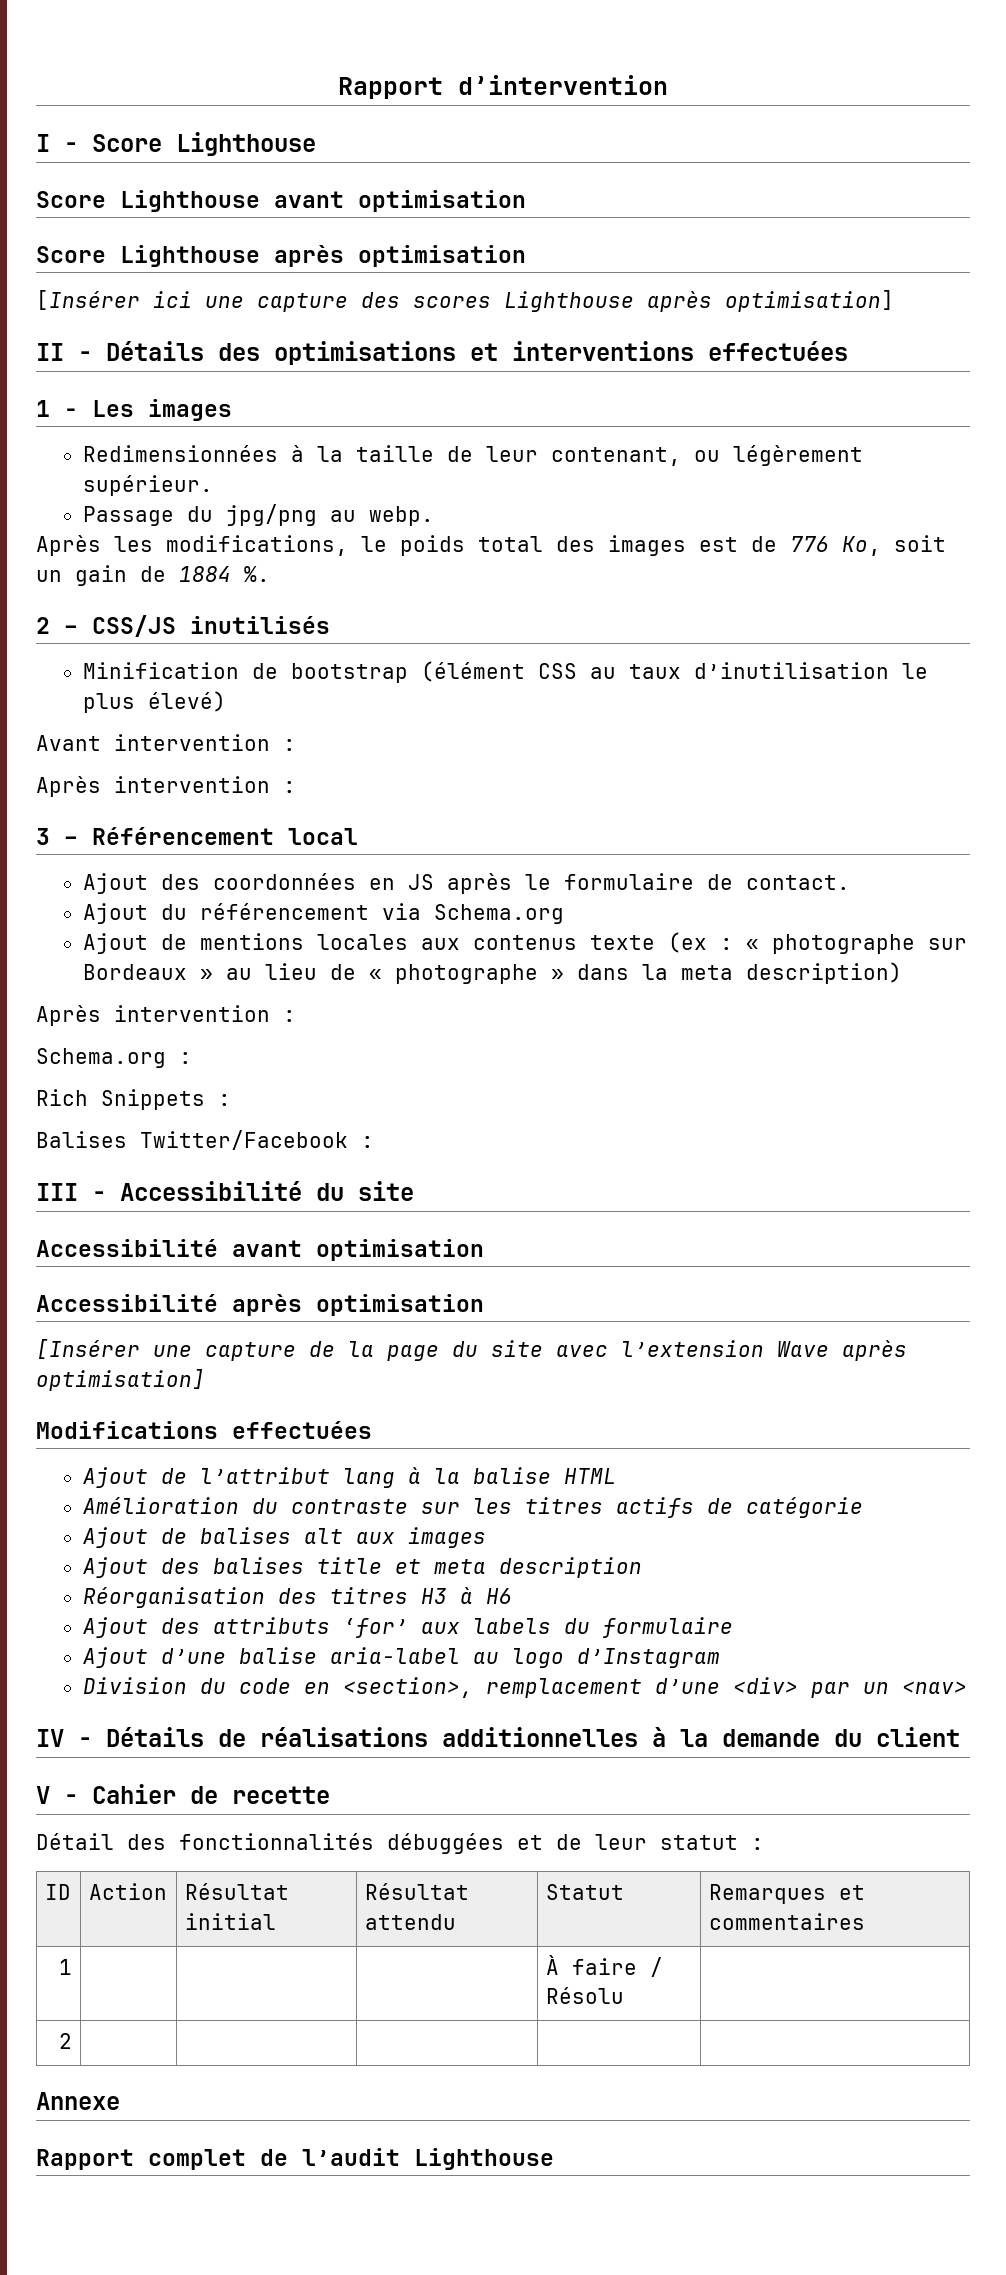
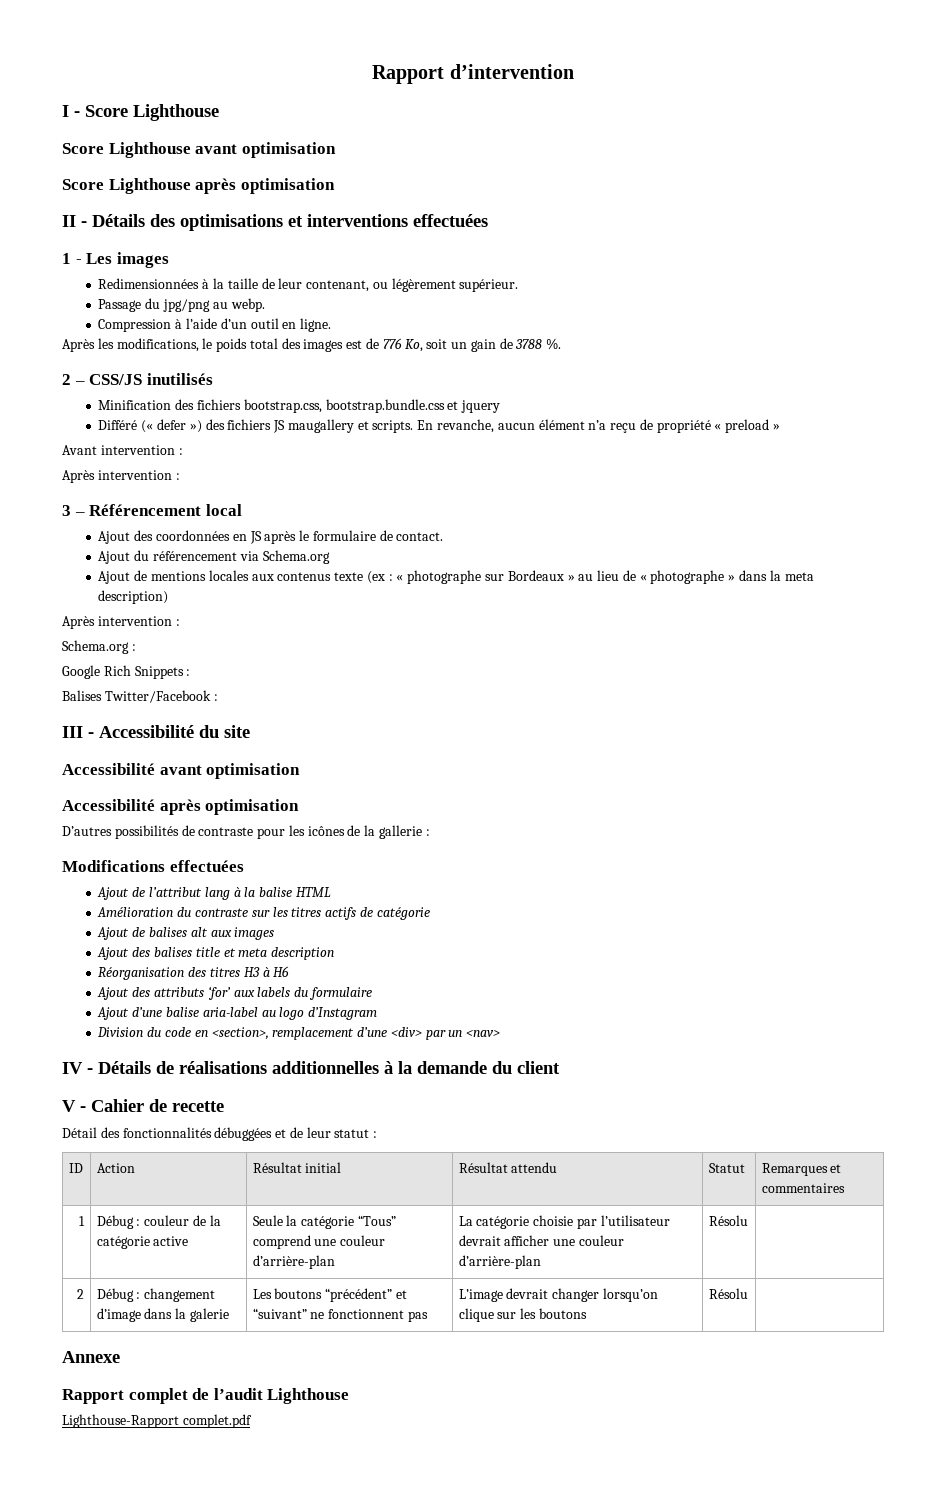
[36,290,894,312] // [Insérer ici une capture des scores Lighthouse après optimisation] -> (335, 186) none
(434, 516) none -> [98,318,332,332] // Compression à l’aide d’un outil en ligne.
[179,566,231,582] 1884 -> [515,339,543,349] 3788
[251,661,928,683] [82,691,226,713] de bootstrap (élément CSS au taux d’inutilisation le plus élevé) -> [175,399,501,413] [98,419,781,433] des fichiers bootstrap.css, bootstrap.bundle.css et jquery // Différé (« defer ») des fichiers JS maugallery et scripts. En revanche, aucun élément n’a reçu de propriété « preload »
(192, 1058) none -> [62,665,100,679] Google
[36,1339,907,1361] [36,1369,205,1391] [Insérer une capture de la page du site avec l’extension Wave après optimisation] -> [62,825,430,839] D’autres possibilités de contraste pour les icônes de la gallerie :
[545,1955,663,1977] [545,1987,624,2004] [59,2033,73,2049] | | | À faire / Résolu | // 2 | | | | -> [96,1215,221,1229] [96,1236,189,1249] [252,1215,397,1229] [252,1235,386,1249] [252,1255,335,1269] [458,1215,670,1229] [458,1235,625,1246] [458,1255,541,1269] [708,1215,748,1226] [77,1289,85,1299] [96,1288,216,1302] [96,1308,230,1322] [252,1288,408,1302] [252,1308,429,1322] [458,1288,659,1302] [458,1308,588,1322] [708,1288,748,1299] Débug : couleur de la catégorie active | Seule la catégorie “Tous” comprend une couleur d’arrière-plan | La catégorie choisie par l’utilisateur devrait afficher une couleur d’arrière-plan | Résolu | // 2 | Débug : changement d’image dans la galerie | Les boutons “précédent” et “suivant” ne fonctionnent pas | L’image devrait changer lorsqu’on clique sur les boutons | Résolu
(554, 2159) none -> [62,1414,252,1428] // Lighthouse-Rapport complet.pdf

